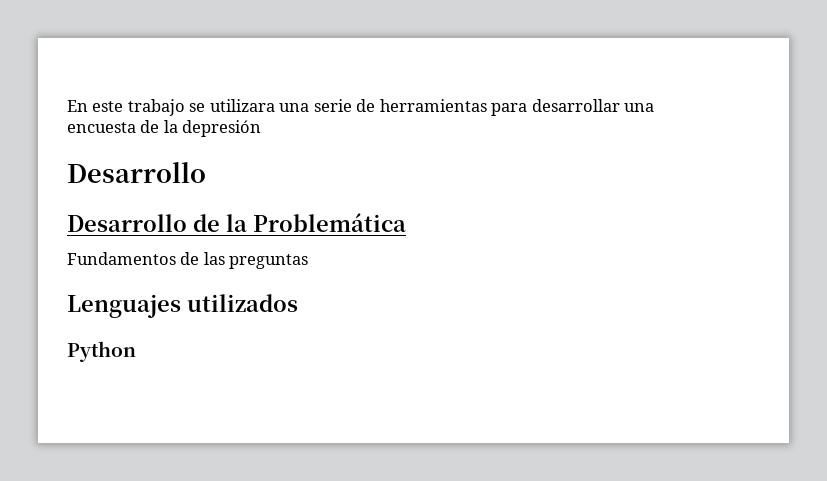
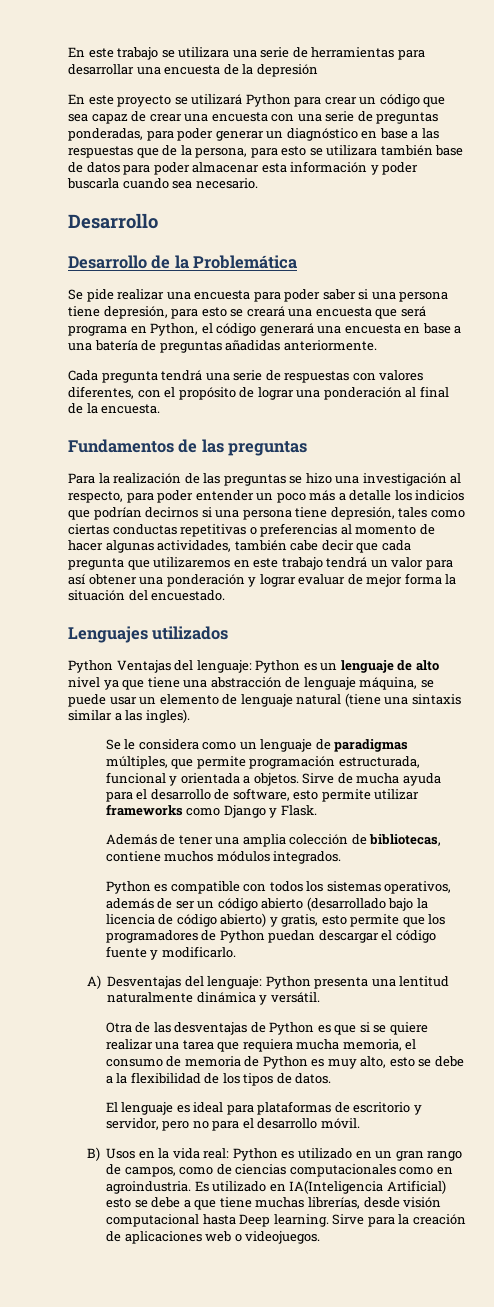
(262, 128) none -> [68,94,446,107] [68,111,439,124] [68,128,439,141] [68,145,464,158] [68,161,419,175] [67,178,258,189] // En este proyecto se utilizará Python para crear un código que sea capaz de crear una encuesta con una serie de preguntas ponderadas, para poder generar un diagnóstico en base a las respuestas que de la persona, para esto se utilizara también base de datos para poder almacenar esta información y poder buscarla cuando sea necesario.
[67,252,309,269] [67,294,298,318] [67,341,136,362] Fundamentos de las preguntas // Lenguajes utilizados // Python -> [68,289,449,302] [68,306,426,319] [68,323,462,336] [68,340,377,353] [68,370,424,383] [68,386,449,400] [68,403,161,414] [68,439,308,456] [68,473,462,486] [68,490,465,503] [68,507,465,520] [68,523,435,537] [68,540,411,553] [68,557,453,570] [68,573,457,587] [68,590,226,601] [68,626,229,643] [68,660,439,673] [68,677,434,690] [68,693,461,707] [68,709,190,723] [105,739,409,752] [105,756,420,769] [105,772,441,786] [105,788,420,802] [105,804,317,818] [105,834,442,847] [105,851,342,864] [105,881,452,894] [105,897,428,911] [105,913,446,927] [105,930,436,943] [105,946,236,960] [86,975,450,989] [107,992,320,1005] [105,1022,428,1035] [105,1039,417,1052] [105,1056,464,1069] [105,1072,332,1086] [105,1101,422,1115] [105,1118,360,1131] [86,1147,463,1161] [106,1164,453,1177] [106,1180,446,1194] [106,1197,442,1210] [106,1214,466,1227] [106,1231,321,1244] Se pide realizar una encuesta para poder saber si una persona tiene depresión, para esto se creará una encuesta que será programa en Python, el código generará una encuesta en base a una batería de preguntas añadidas anteriormente. // Cada pregunta tendrá una serie de respuestas con valores diferentes, con el propósito de lograr una ponderación al final de la encuesta. // Fundamentos de las preguntas // Para la realización de las preguntas se hizo una investigación al respecto, para poder entender un poco más a detalle los indicios que podrían decirnos si una persona tiene depresión, tales como ciertas conductas repetitivas o preferencias al momento de hacer algunas actividades, también cabe decir que cada pregunta que utilizaremos en este trabajo tendrá un valor para así obtener una ponderación y lograr evaluar de mejor forma la situación del encuestado. // Lenguajes utilizados // Python Ventajas del lenguaje: Python es un lenguaje de alto nivel ya que tiene una abstracción de lenguaje máquina, se puede usar un elemento de lenguaje natural (tiene una sintaxis similar a las ingles). // Se le considera como un lenguaje de paradigmas múltiples, que permite programación estructurada, funcional y orientada a objetos. Sirve de mucha ayuda para el desarrollo de software, esto permite utilizar frameworks como Django y Flask. // Además de tener una amplia colección de bibliotecas, contiene muchos módulos integrados. // Python es compatible con todos los sistemas operativos, además de ser un código abierto (desarrollado bajo la licencia de código abierto) y gratis, esto permite que los programadores de Python puedan descargar el código fuente y modificarlo. // A) Desventajas del lenguaje: Python presenta una lentitud naturalmente dinámica y versátil. // Otra de las desventajas de Python es que si se quiere realizar una tarea que requiera mucha memoria, el consumo de memoria de Python es muy alto, esto se debe a la flexibilidad de los tipos de datos. // El lenguaje es ideal para plataformas de escritorio y servidor, pero no para el desarrollo móvil. // B) Usos en la vida real: Python es utilizado en un gran rango de campos, como de ciencias computacionales como en agroindustria. Es utilizado en IA(Inteligencia Artificial) esto se debe a que tiene muchas librerías, desde visión computacional hasta Deep learning. Sirve para la creación de aplicaciones web o videojuegos.

